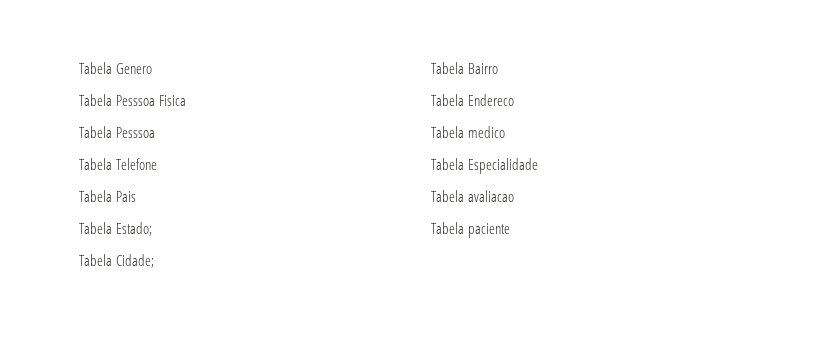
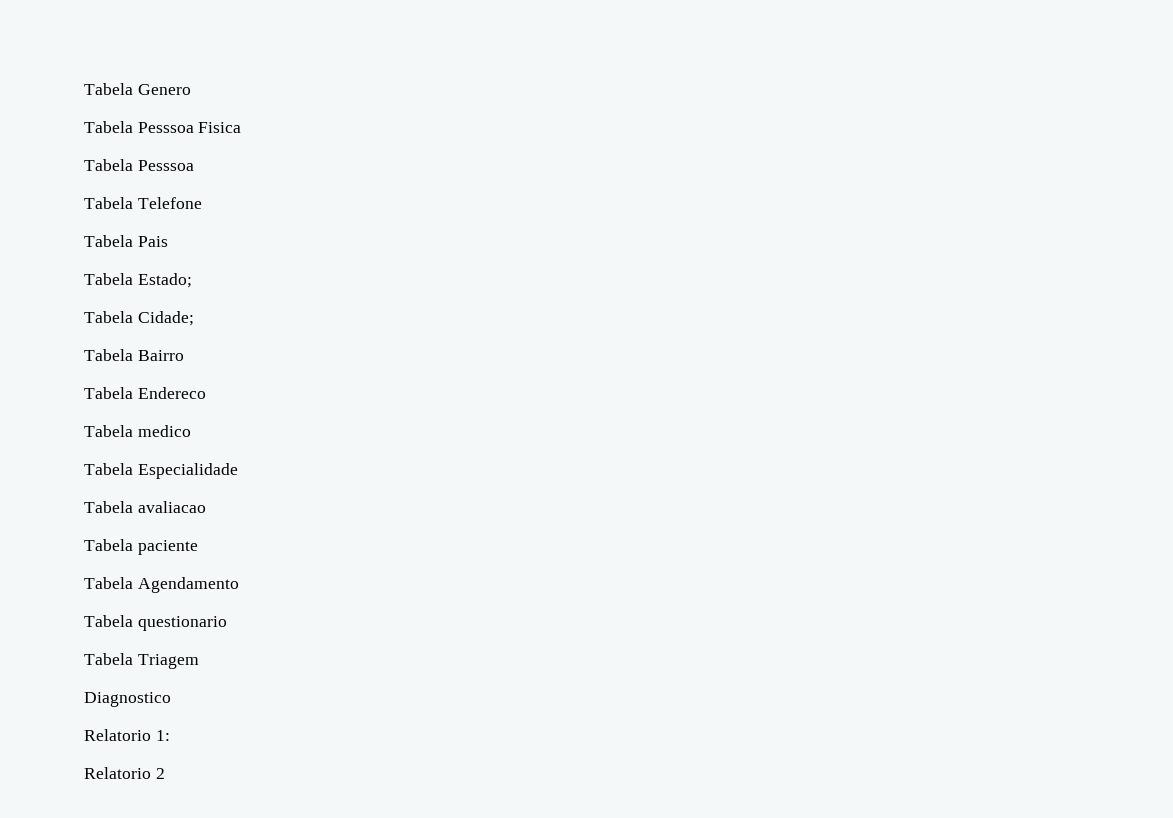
(511, 230) none -> [84,577,239,593] [84,615,227,631] [84,653,199,669] [84,692,171,707] [84,729,170,741] [84,767,165,779] // Tabela Agendamento // Tabela questionario // Tabela Triagem // Diagnostico // Relatorio 1: // Relatorio 2

